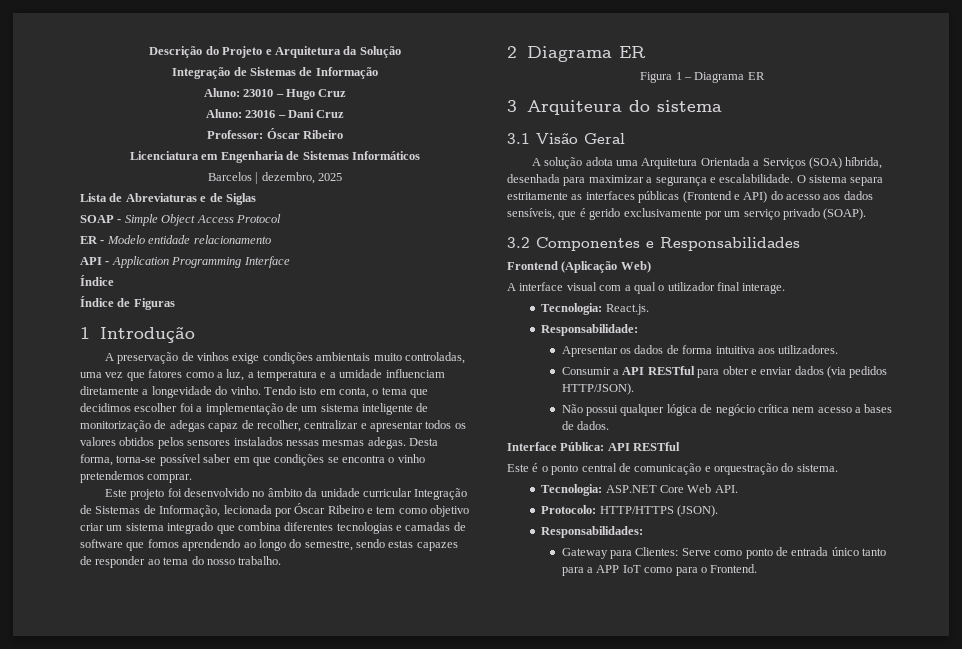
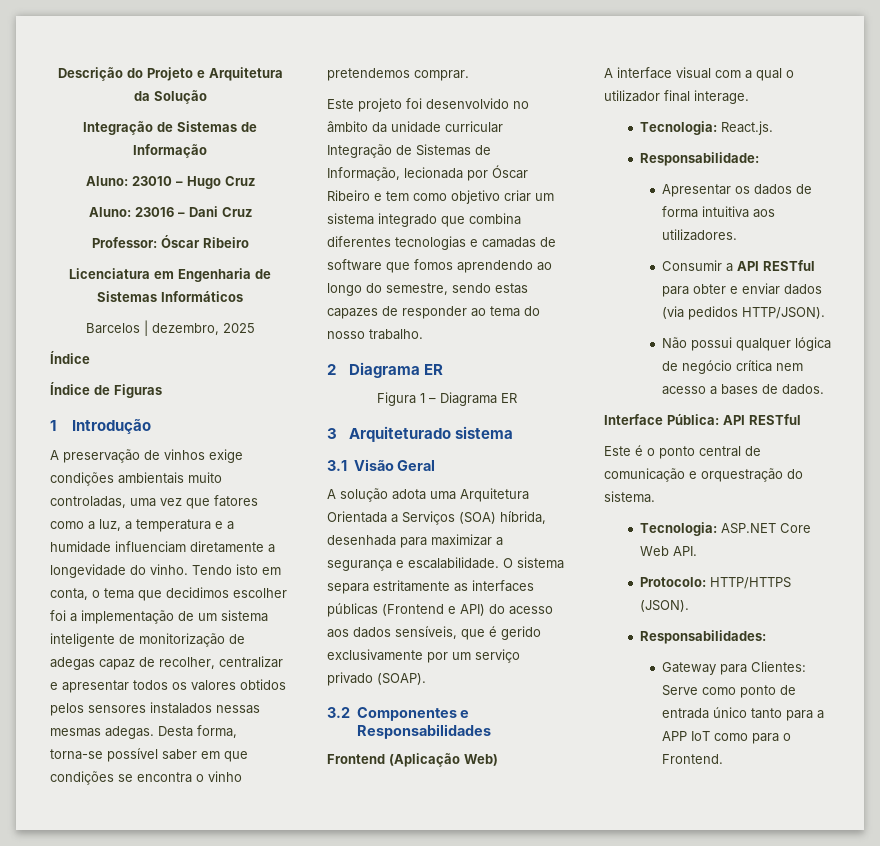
[80,193,256,205] [80,214,281,226] [80,235,271,244] [80,256,290,268] // Lista de Abreviaturas e de Siglas // SOAP - Simple Object Access Protocol // ER - Modelo entidade relacionamento // API - Application Programming Interface -> (255, 328) none
[339,369,383,378] umidade -> [50,541,111,553] humidade
[527,100,651,115] Arquiteura do -> [348,426,451,442] Arquiteturado

